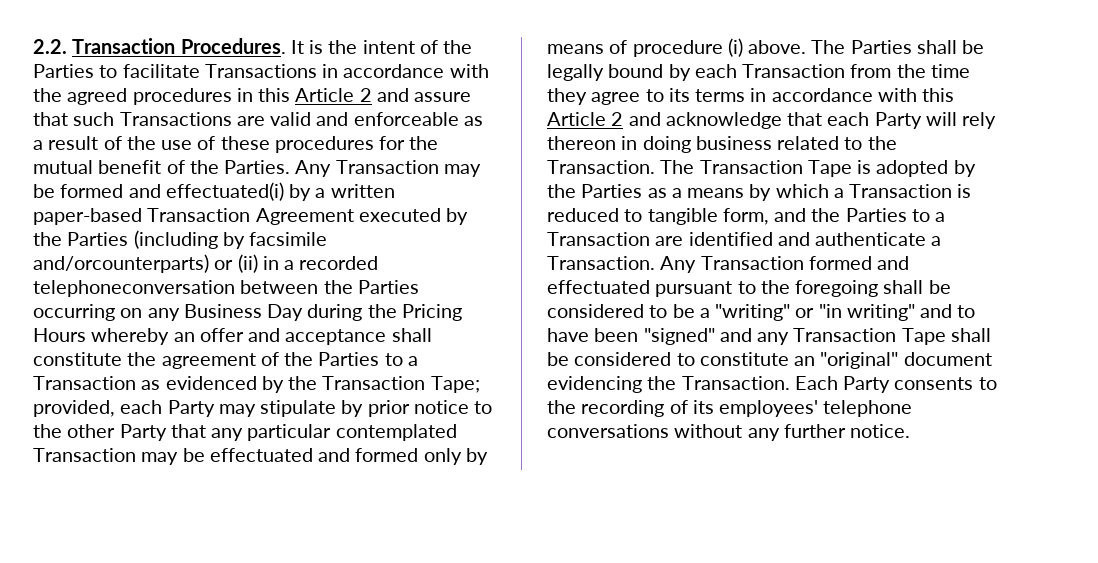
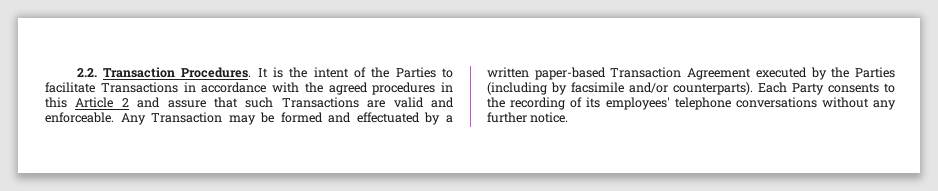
[353,112,483,126] [33,136,439,153] [33,160,291,174] enforceable as a result of the use of these procedures for the mutual benefit of the Parties. -> [45,112,114,123] enforceable.
[165,182,284,201] effectuated(i) -> [356,112,420,123] effectuated
[33,254,379,273] [33,280,419,297] [33,304,462,321] [33,328,432,345] [33,352,418,369] [33,376,480,393] [33,400,493,417] [33,424,457,441] [33,448,488,465] [547,38,985,57] [547,64,970,81] [547,88,955,105] [547,112,997,129] [547,136,897,153] [547,160,976,177] [547,184,972,201] [547,208,946,225] [547,232,942,246] [547,256,910,273] [547,280,951,297] [547,304,976,321] [547,328,991,345] [547,352,992,369] [547,376,790,393] and/orcounterparts) or (ii) in a recorded telephoneconversation between the Parties occurring on any Business Day during the Pricing Hours whereby an offer and acceptance shall constitute the agreement of the Parties to a Transaction as evidenced by the Transaction Tape; provided, each Party may stipulate by prior notice to the other Party that any particular contemplated Transaction may be effectuated and formed only by means of procedure (i) above. The Parties shall be legally bound by each Transaction from the time they agree to its terms in accordance with this Article 2 and acknowledge that each Party will rely thereon in doing business related to the Transaction. The Transaction Tape is adopted by the Parties as a means by which a Transaction is reduced to tangible form, and the Parties to a Transaction are identified and authenticate a Transaction. Any Transaction formed and effectuated pursuant to the foregoing shall be considered to be a "writing" or "in writing" and to have been "signed" and any Transaction Tape shall be considered to constitute an "original" document evidencing the Transaction. -> [629,82,753,95] and/or counterparts).

